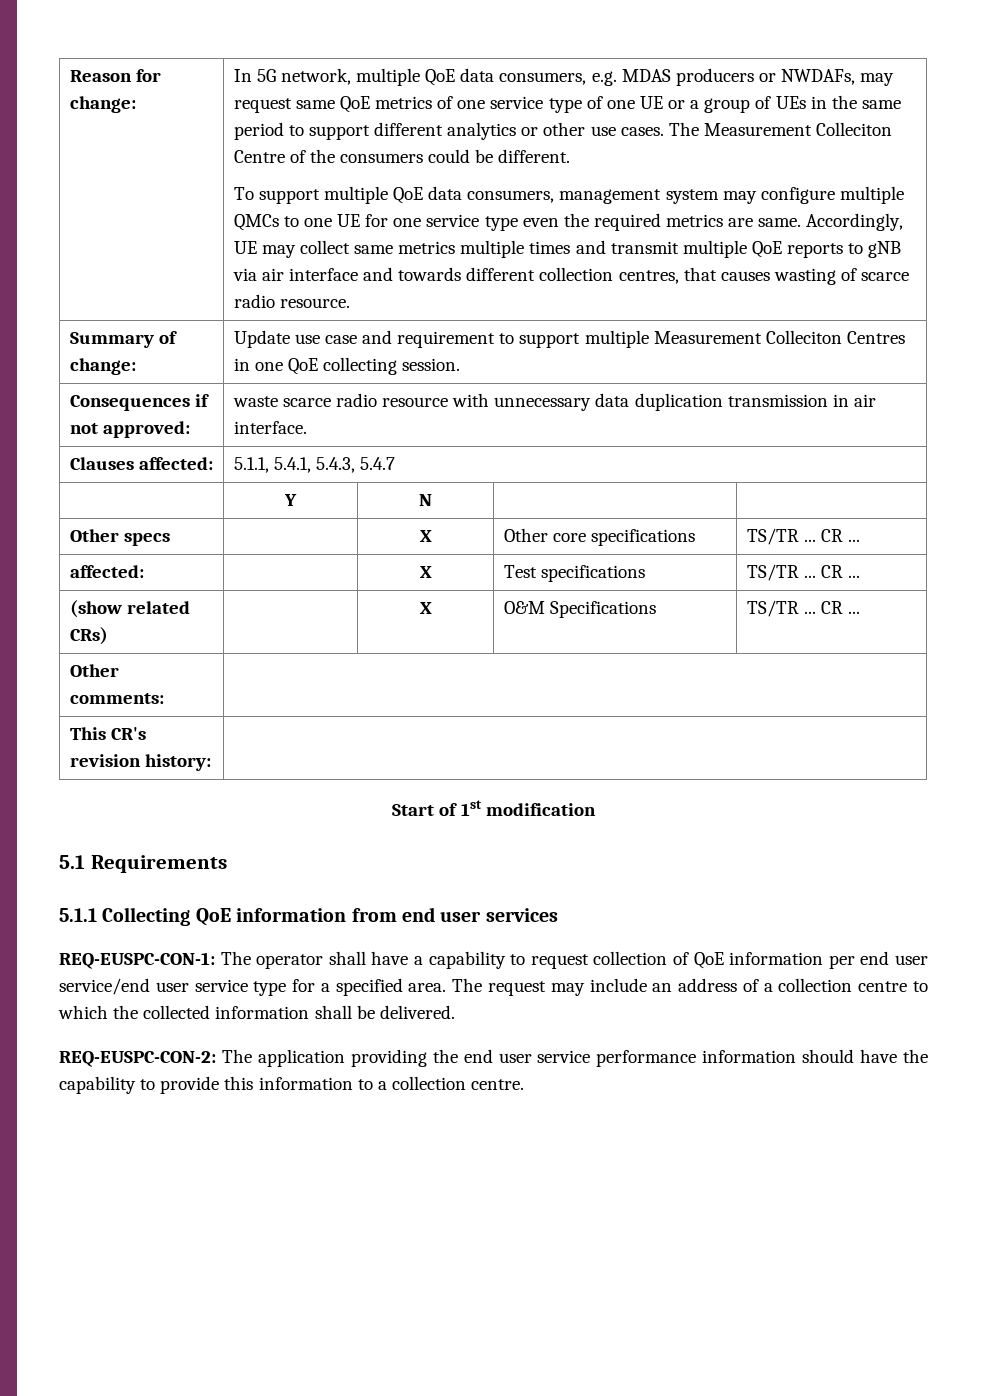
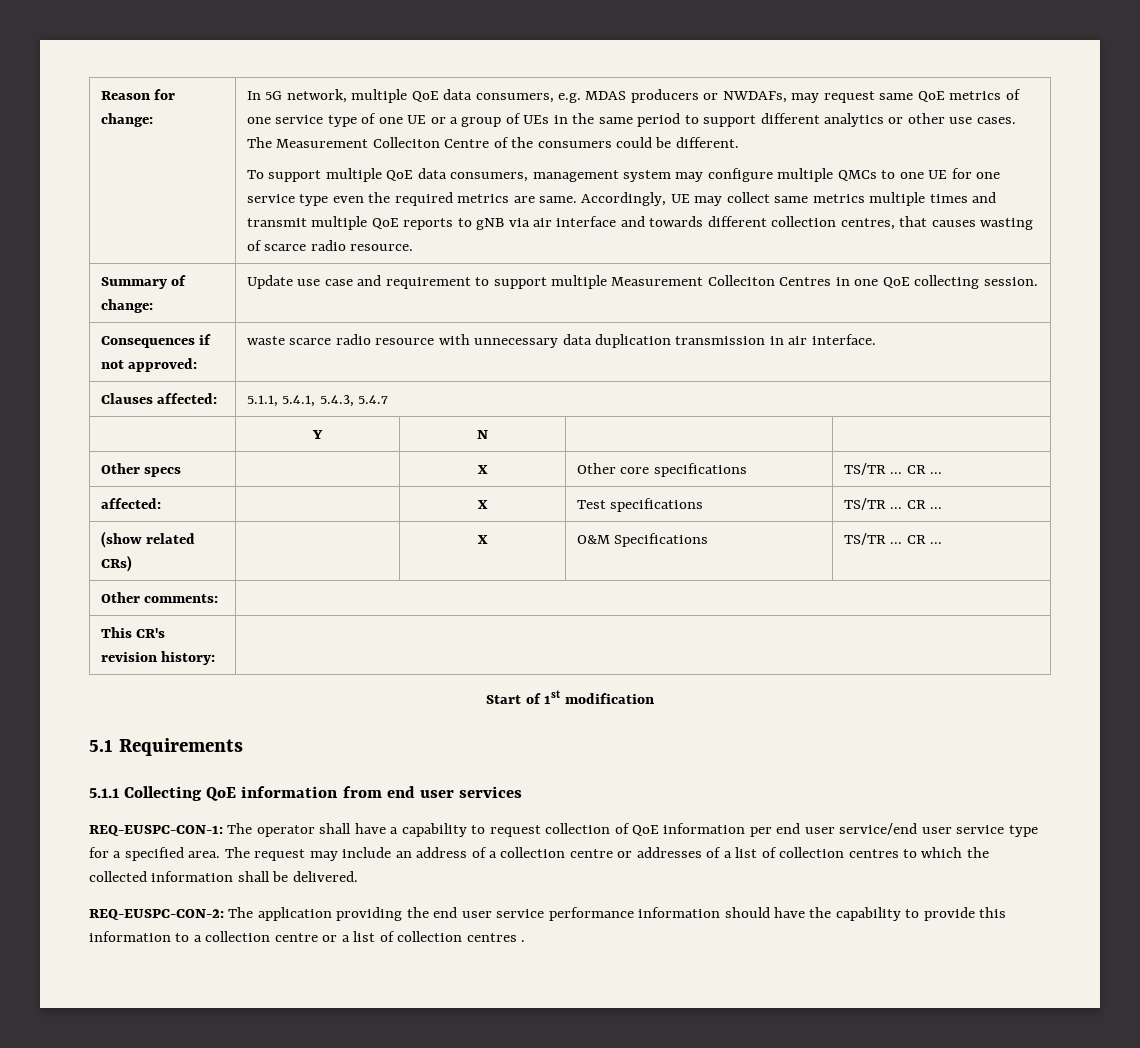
(908, 986) none -> [617,847,899,858] or addresses of a list of collection centres
[471,1079,525,1090] centre. -> [274,931,526,942] centre or a list of collection centres .

